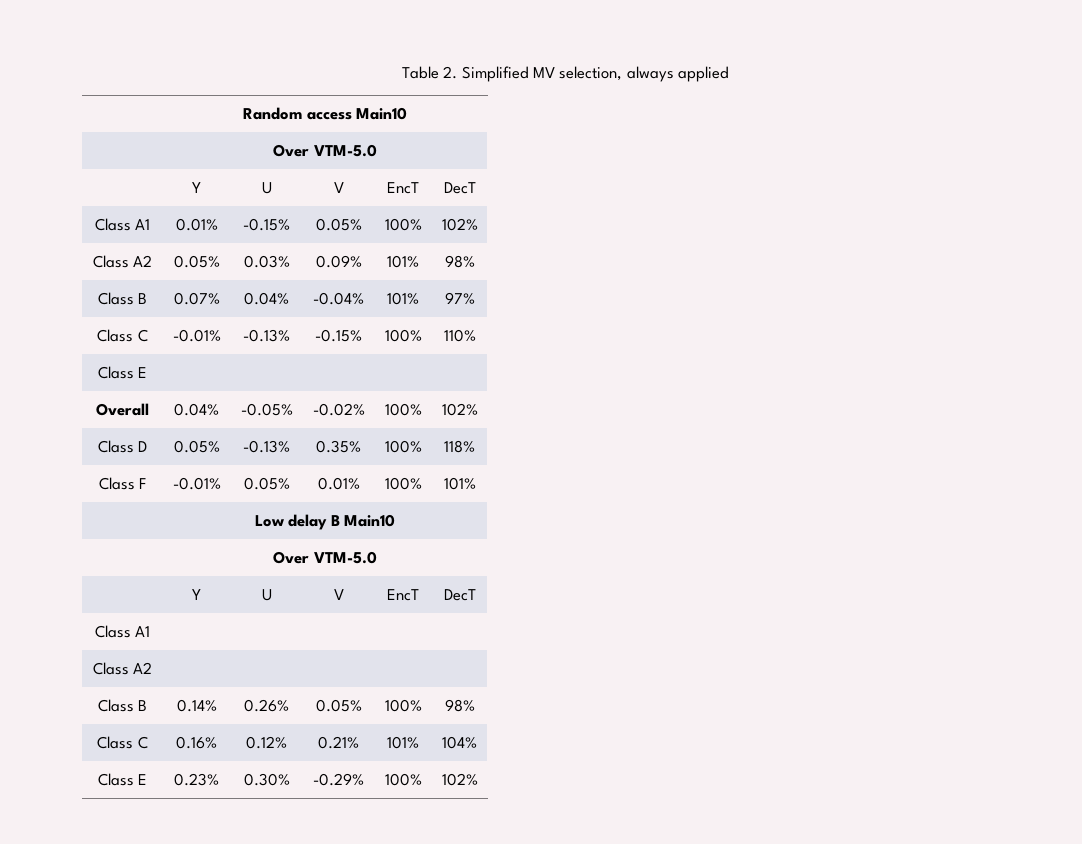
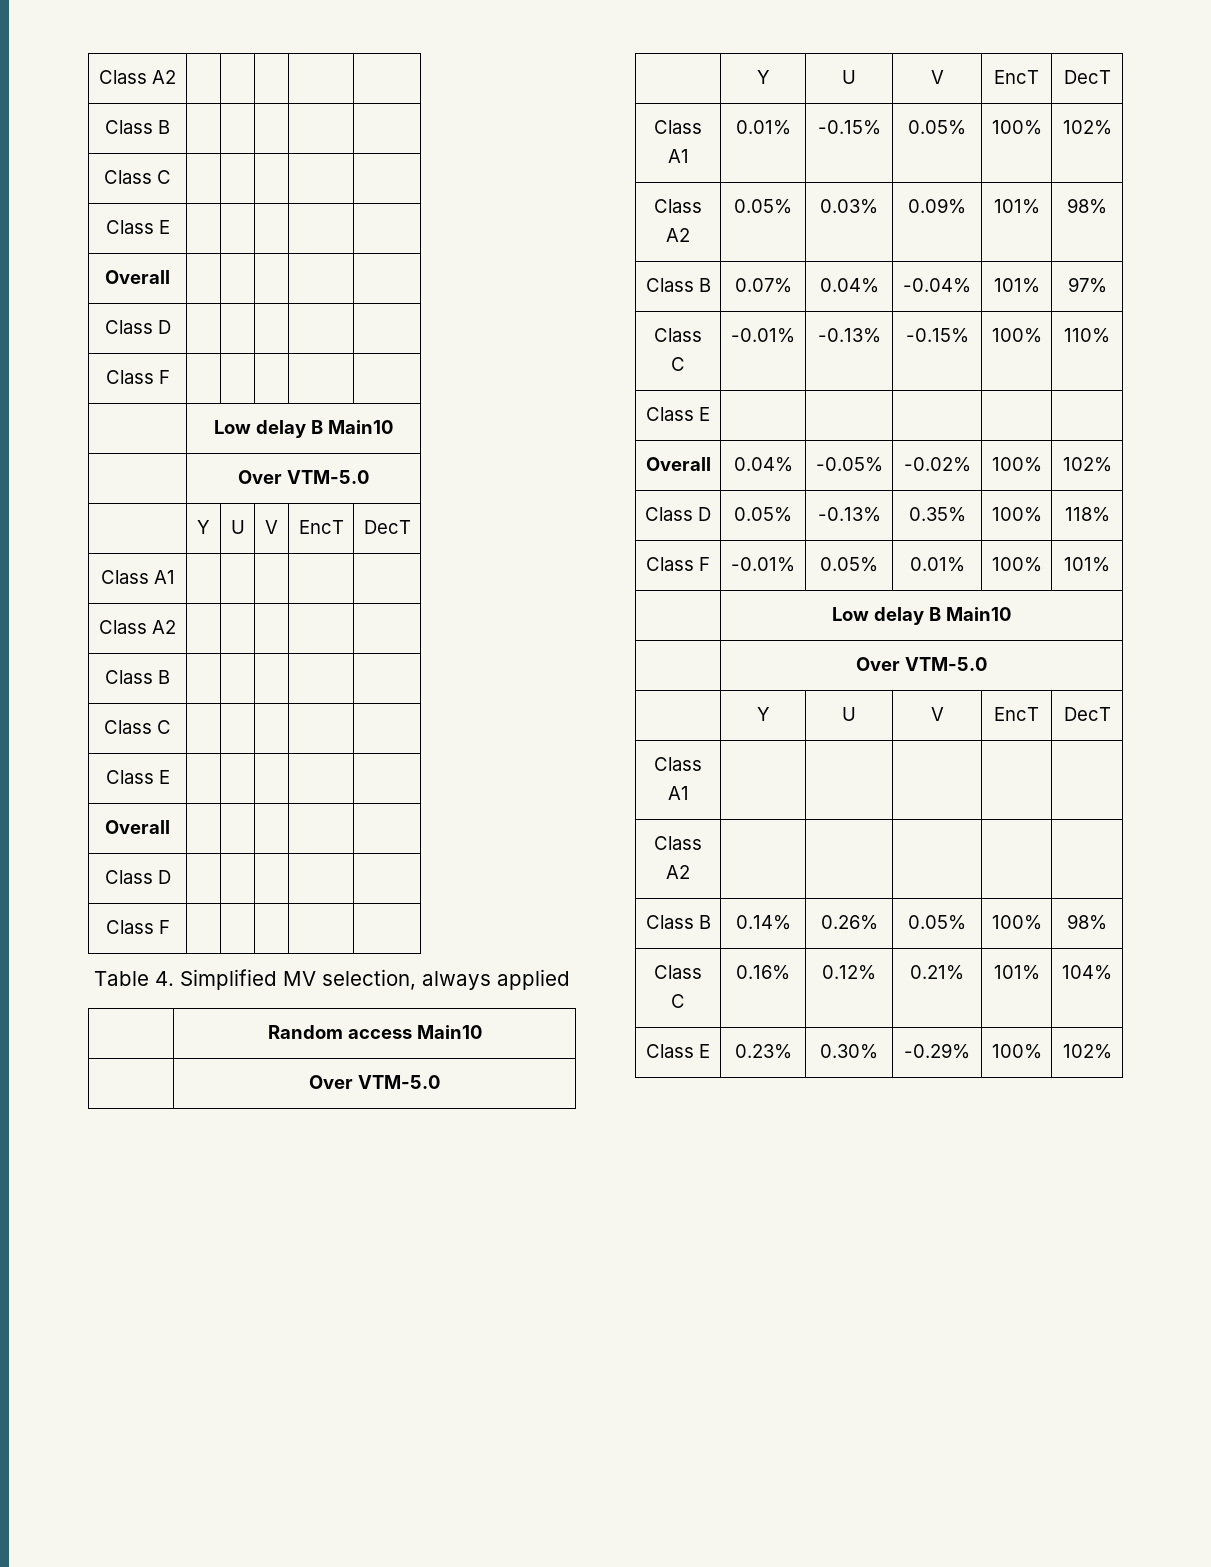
[401,66,458,79] Table 2. -> [99,70,176,84] [105,120,170,134] [104,170,171,184] [105,220,170,234] [105,270,170,284] [104,320,171,334] [105,370,170,384] [214,420,393,438] [238,470,369,484] [197,520,210,534] [230,520,245,534] [265,520,278,534] [298,520,344,534] [363,520,411,534] [100,570,175,584] [99,620,176,634] [105,670,170,684] [104,720,171,734] [105,770,170,784] [105,820,170,834] [104,870,171,884] [105,920,170,934] [94,971,174,986] Class A2 | | | | | // Class B | | | | | // Class C | | | | | // Class E | | | | | // Overall | | | | | // Class D | | | | | // Class F | | | | | // | Low delay B Main10 // | Over VTM-5.0 // | Y | U | V | EncT | DecT // Class A1 | | | | | // Class A2 | | | | | // Class B | | | | | // Class C | | | | | // Class E | | | | | // Overall | | | | | // Class D | | | | | // Class F | | | | | // Table 4.

